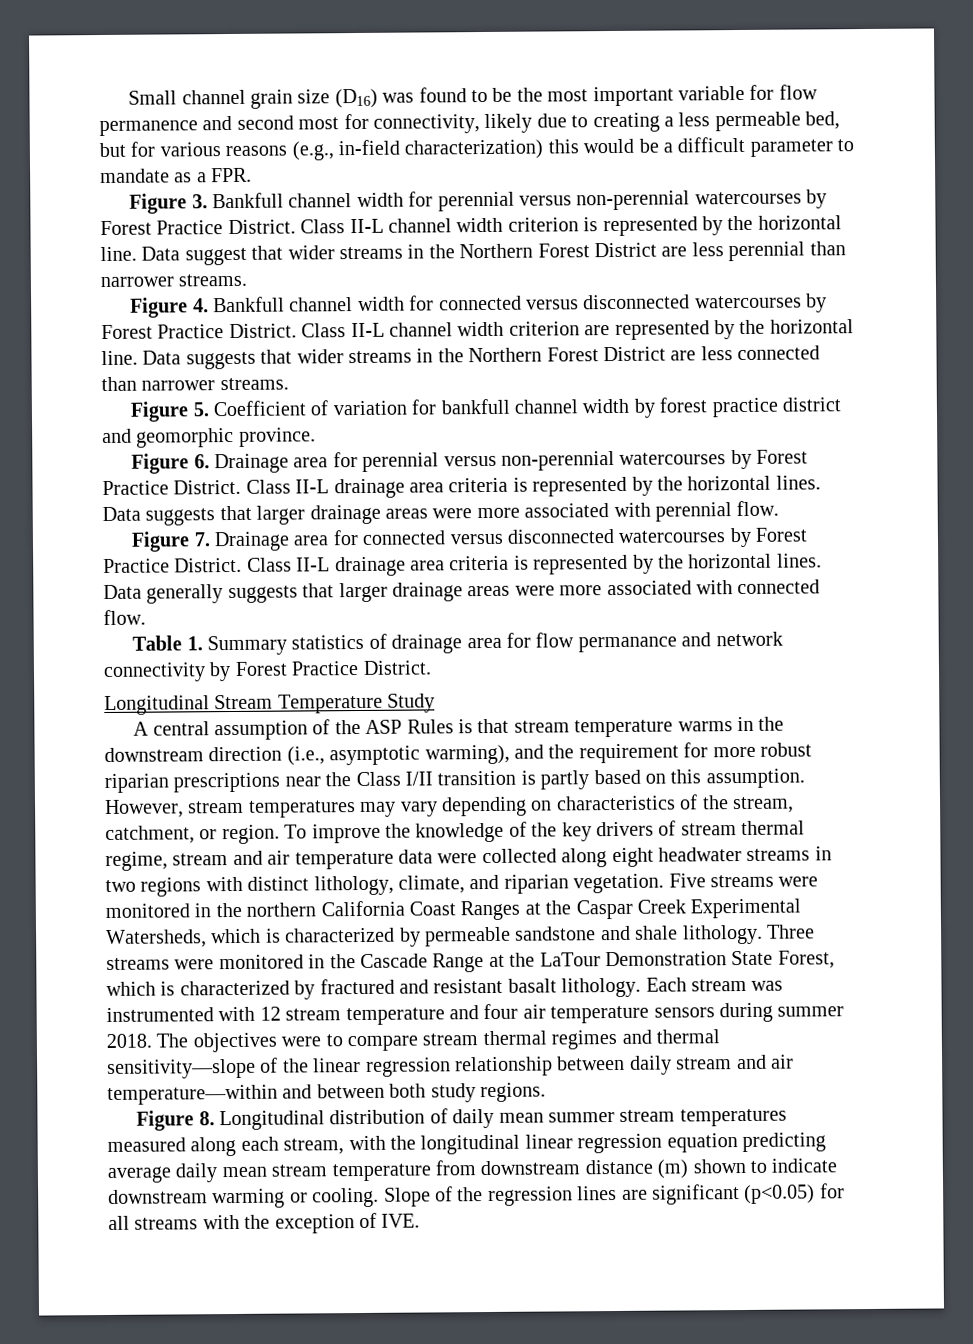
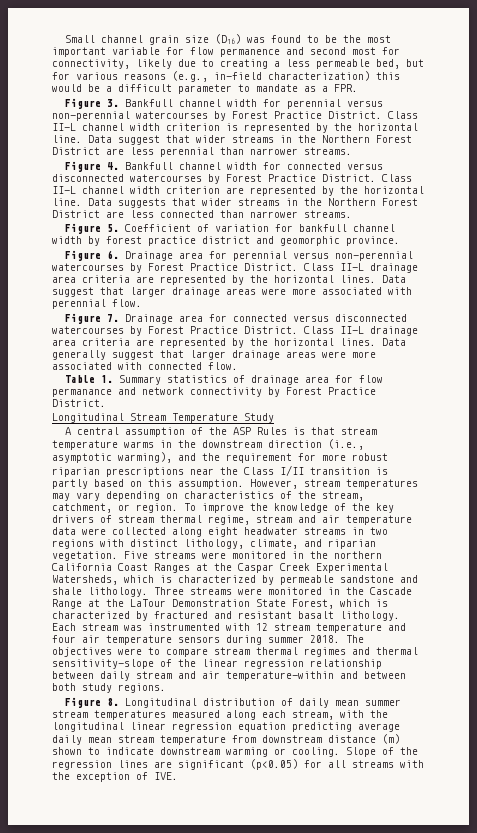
[512,475,821,497] [102,506,216,526] is represented by the horizontal lines. Data suggests -> [136,275,406,285] [52,287,94,297] are represented by the horizontal lines. Data suggest
[513,555,529,570] is -> [136,339,154,346] are
[227,585,298,604] suggests -> [112,350,154,360] suggest

